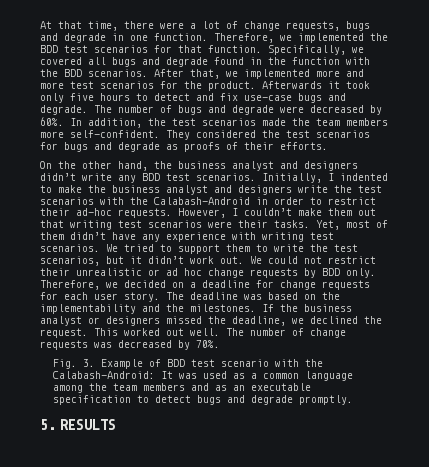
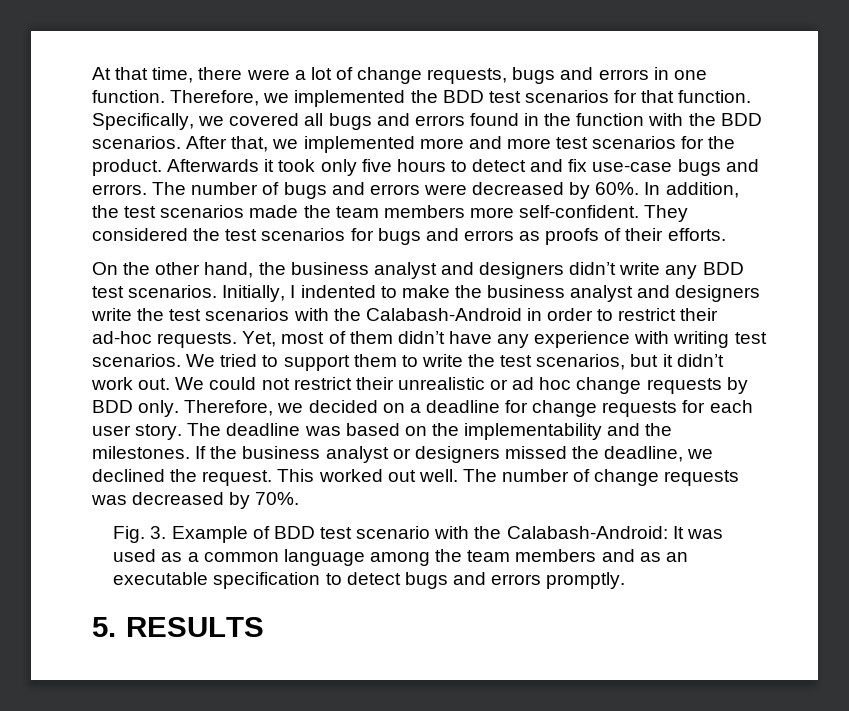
[64,33,106,43] degrade -> [598,69,649,80] errors
[166,57,208,67] degrade -> [414,115,465,126] errors
[40,105,88,115] degrade. -> [92,184,147,195] errors.
[232,105,274,115] degrade -> [369,184,420,195] errors
[118,142,160,152] degrade -> [463,230,514,241] errors
[178,208,376,218] [40,220,310,230] However, I couldn’t make them out that writing test scenarios were their tasks. -> (238, 340) none
[251,395,294,405] degrade -> [491,574,542,585] errors

